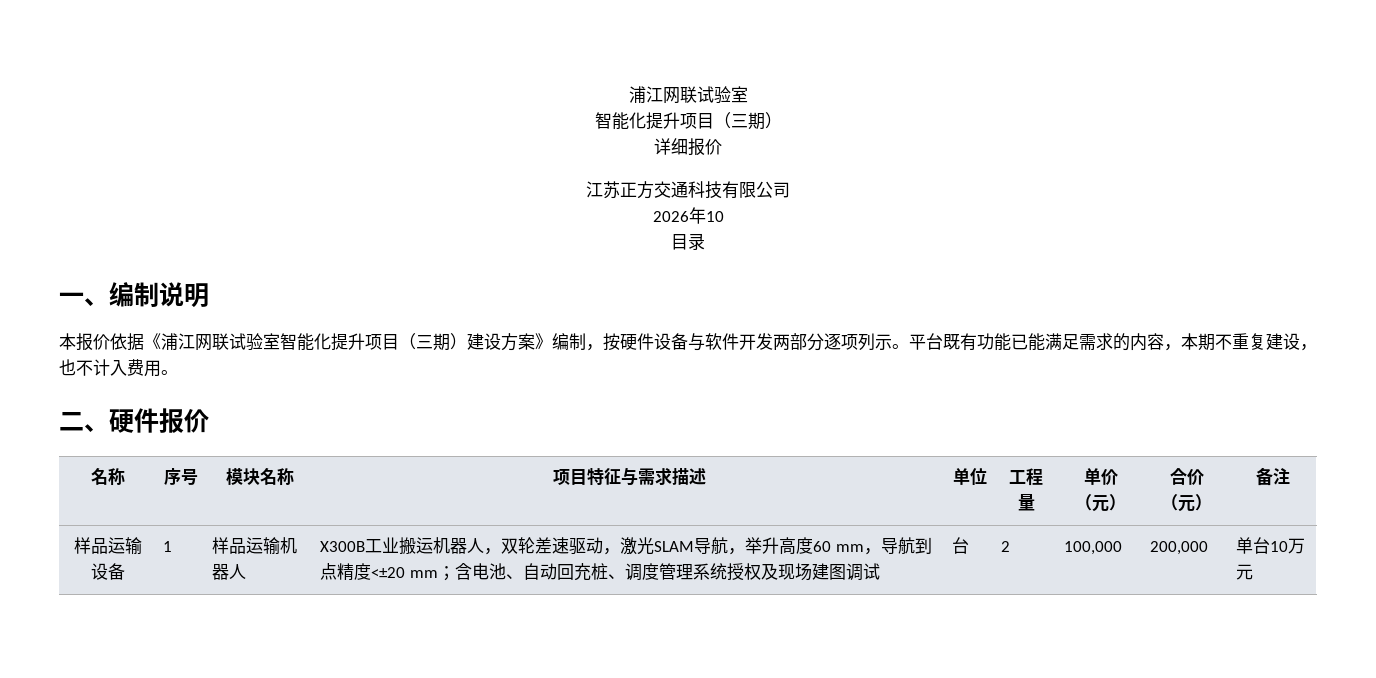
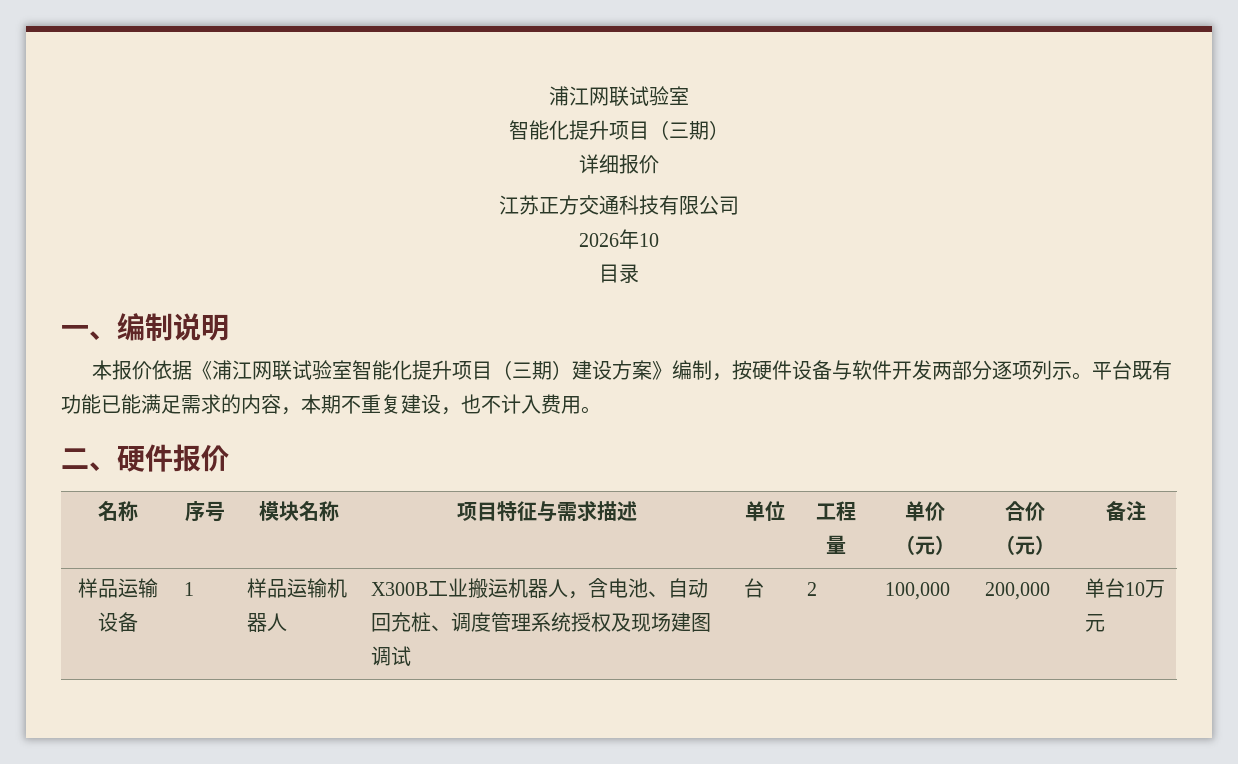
[501,537,932,555] [320,563,455,581] 双轮差速驱动，激光SLAM导航，举升高度60 mm，导航到点精度<±20 mm； -> (589, 595) none

